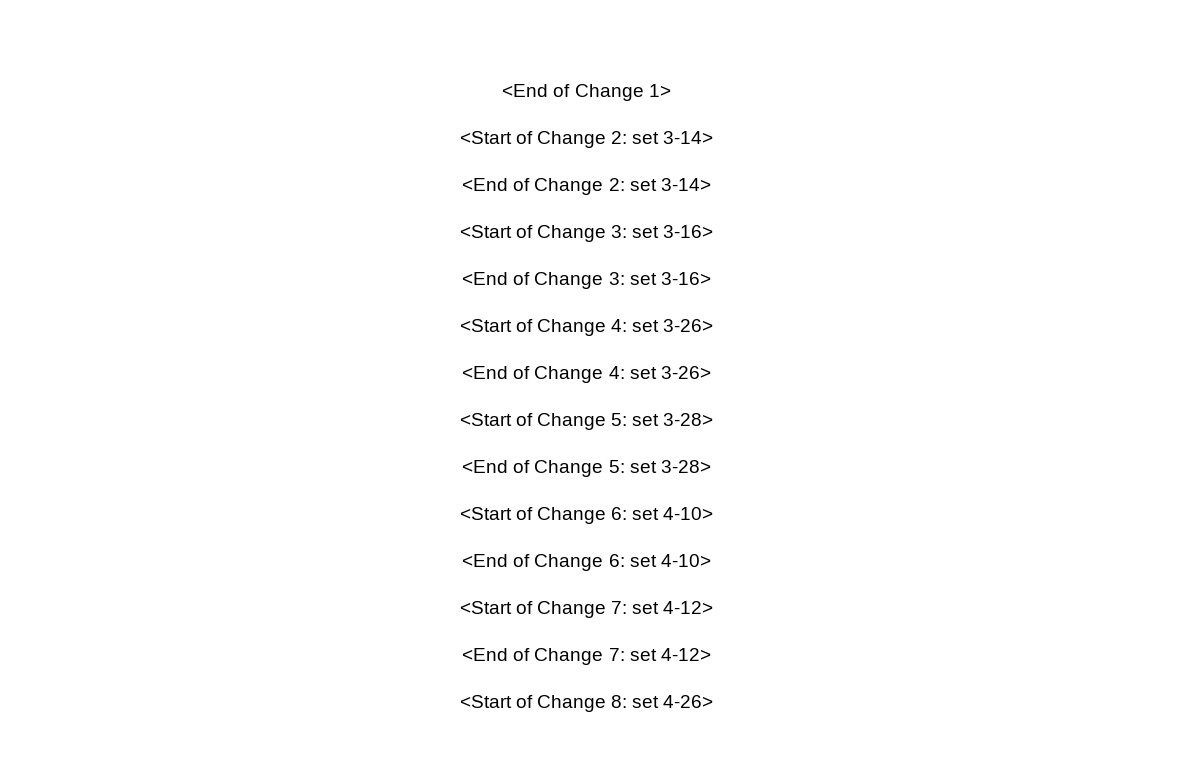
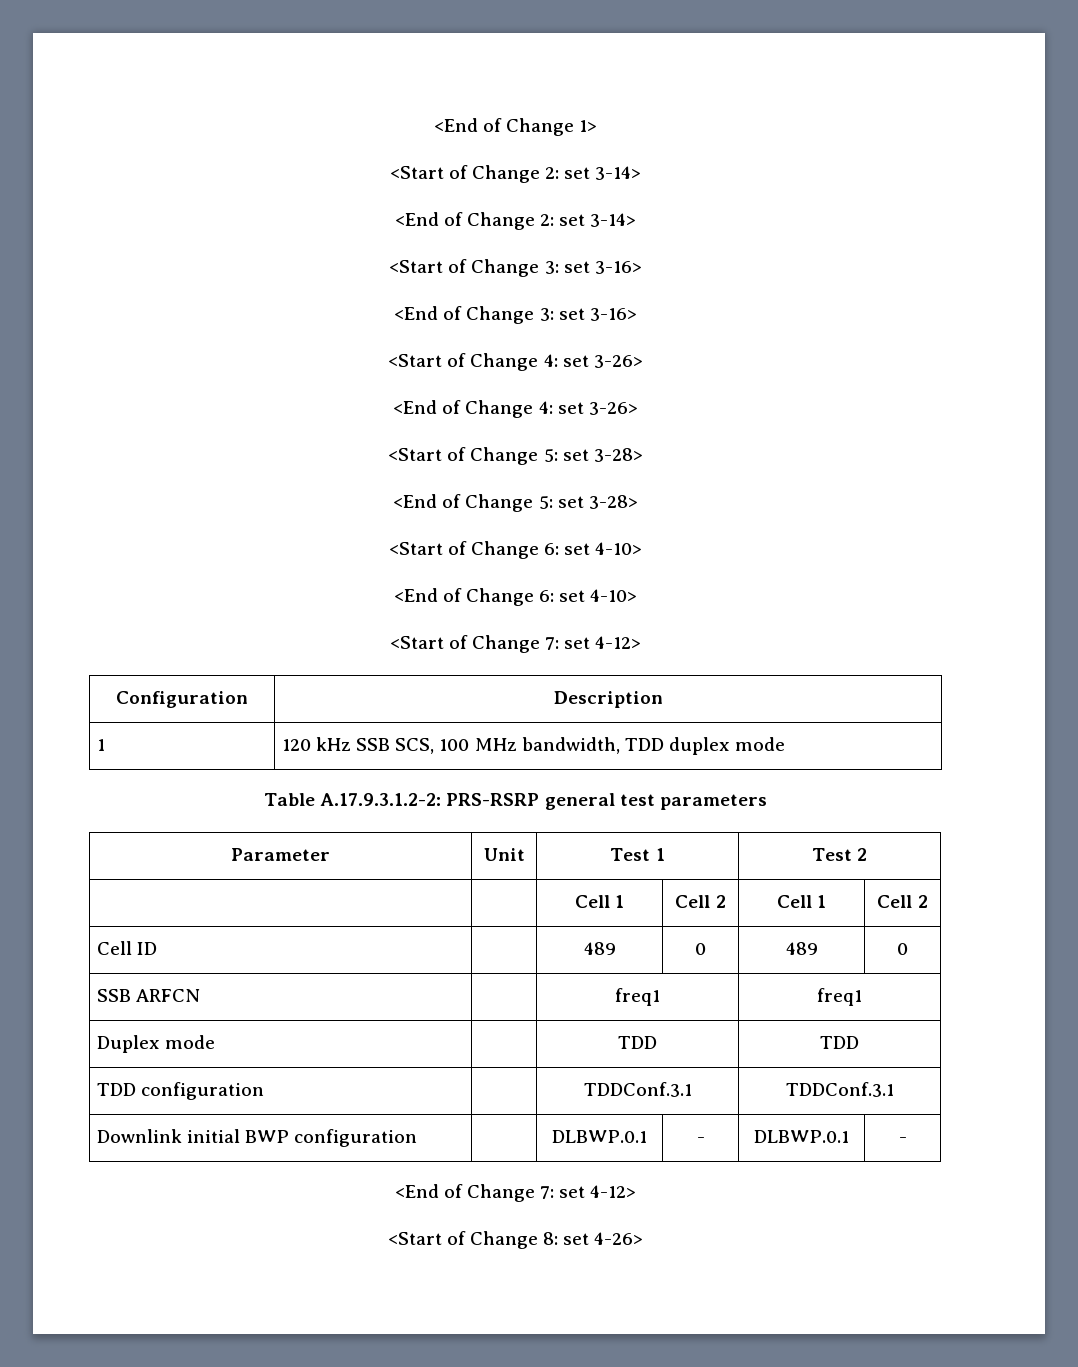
(714, 607) none -> [116,691,248,708] [553,691,663,708] [96,739,105,751] [281,737,786,755] [264,793,767,810] [231,848,330,861] [483,848,525,861] [610,848,665,861] [811,848,868,861] [574,895,625,908] [675,895,726,908] [776,895,827,908] [877,895,928,908] [96,941,158,955] [583,942,616,955] [695,943,706,955] [785,942,818,955] [897,943,908,955] [96,989,201,1002] [615,988,660,1006] [817,988,862,1006] [96,1035,216,1053] [618,1036,657,1049] [820,1036,859,1049] [96,1082,265,1100] [583,1082,692,1097] [785,1082,894,1097] [96,1129,418,1147] [552,1130,648,1143] [696,1137,705,1143] [754,1130,850,1143] [898,1137,907,1143] // Configuration | Description // 1 | 120 kHz SSB SCS, 100 MHz bandwidth, TDD duplex mode // Table A.17.9.3.1.2-2: PRS-RSRP general test parameters // Parameter | Unit | Test 1 | Test 2 // | | Cell 1 | Cell 2 | Cell 1 | Cell 2 // Cell ID | | 489 | 0 | 489 | 0 // SSB ARFCN | | freq1 | freq1 // Duplex mode | | TDD | TDD // TDD configuration | | TDDConf.3.1 | TDDConf.3.1 // Downlink initial BWP configuration | | DLBWP.0.1 | - | DLBWP.0.1 | -

